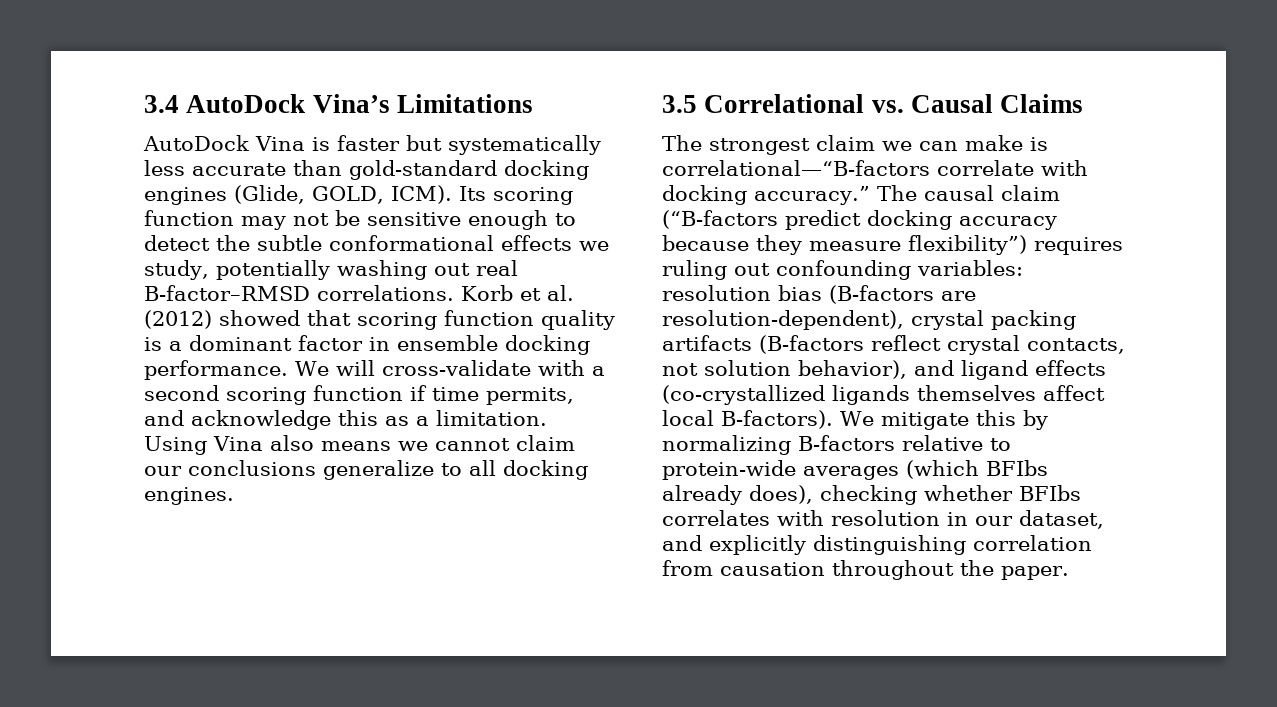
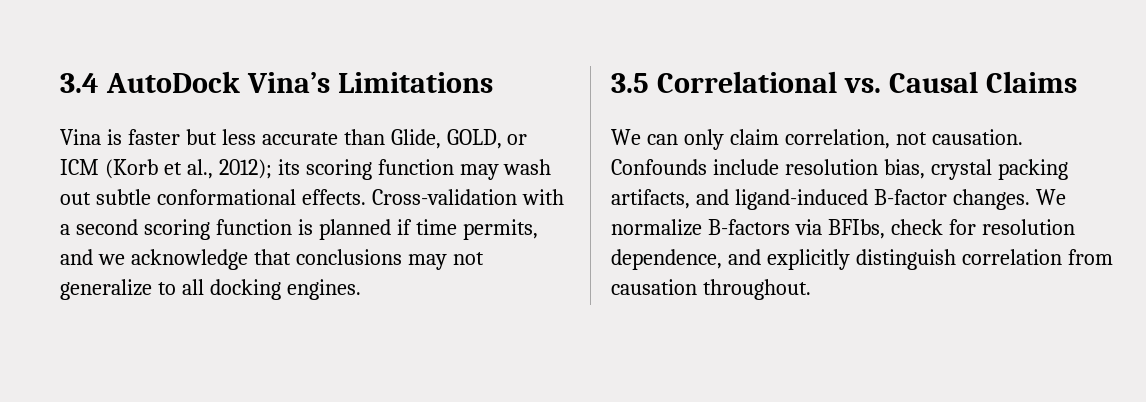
[143,135,249,151] AutoDock -> (493, 82) none
[448,135,601,155] systematically -> (217, 137) none
[349,160,589,180] [144,185,573,205] [144,210,576,230] [144,235,609,251] [144,260,518,280] [144,285,574,301] [144,310,615,330] [144,335,590,355] [144,360,531,380] gold-standard docking engines (Glide, GOLD, ICM). Its scoring function may not be sensitive enough to detect the subtle conformational effects we study, potentially washing out real B-factor–RMSD correlations. Korb et al. (2012) showed that scoring function quality is a dominant factor in ensemble docking performance. We will cross-validate -> [390,129,528,149] [60,159,552,180] [60,189,517,205] Glide, GOLD, or ICM (Korb et al., 2012); its scoring function may wash out subtle conformational effects. Cross-validation
(403, 393) none -> [297,219,391,240] is planned
[191,410,547,430] [144,435,575,455] [144,460,316,476] acknowledge this as a limitation. Using Vina also means we cannot claim our conclusions -> [97,249,484,270] we acknowledge that conclusions may not
[662,135,1048,155] [662,160,1088,176] [662,185,1060,205] [662,210,1057,230] [662,235,1123,255] [662,260,1023,280] [662,285,976,304] [662,310,1076,330] [662,335,1125,355] [662,360,1106,380] [662,385,1105,405] [662,410,1048,430] [662,435,1011,455] [662,460,1048,480] [662,485,1081,505] [662,510,1104,529] The strongest claim we can make is correlational—“B-factors correlate with docking accuracy.” The causal claim (“B-factors predict docking accuracy because they measure flexibility”) requires ruling out confounding variables: resolution bias (B-factors are resolution-dependent), crystal packing artifacts (B-factors reflect crystal contacts, not solution behavior), and ligand effects (co-crystallized ligands themselves affect local B-factors). We mitigate this by normalizing B-factors relative to protein-wide averages (which BFIbs already does), checking whether BFIbs correlates with resolution in our dataset, -> [611,129,1023,150] [611,159,1068,180] [611,189,1066,210] [611,219,1075,239] [611,249,722,270] We can only claim correlation, not causation. Confounds include resolution bias, crystal packing artifacts, and ligand-induced B-factor changes. We normalize B-factors via BFIbs, check for resolution dependence,
[813,535,966,555] distinguishing -> [855,249,956,270] distinguish
[832,560,1069,580] throughout the paper. -> [702,279,811,300] throughout.

